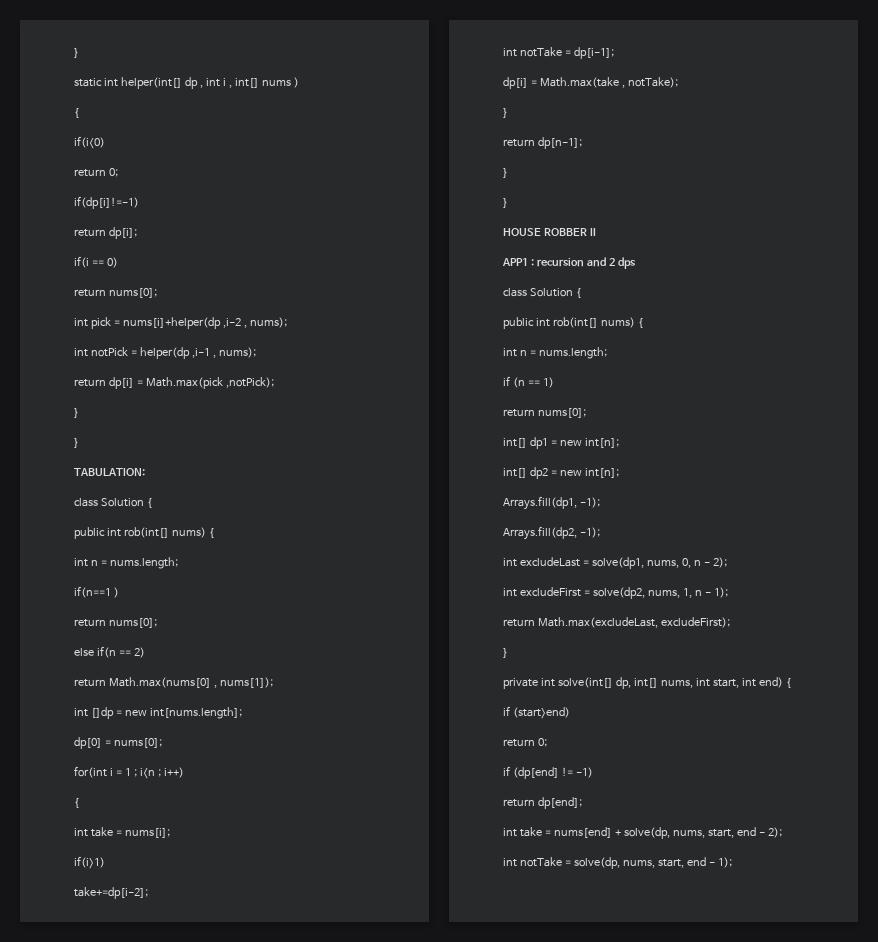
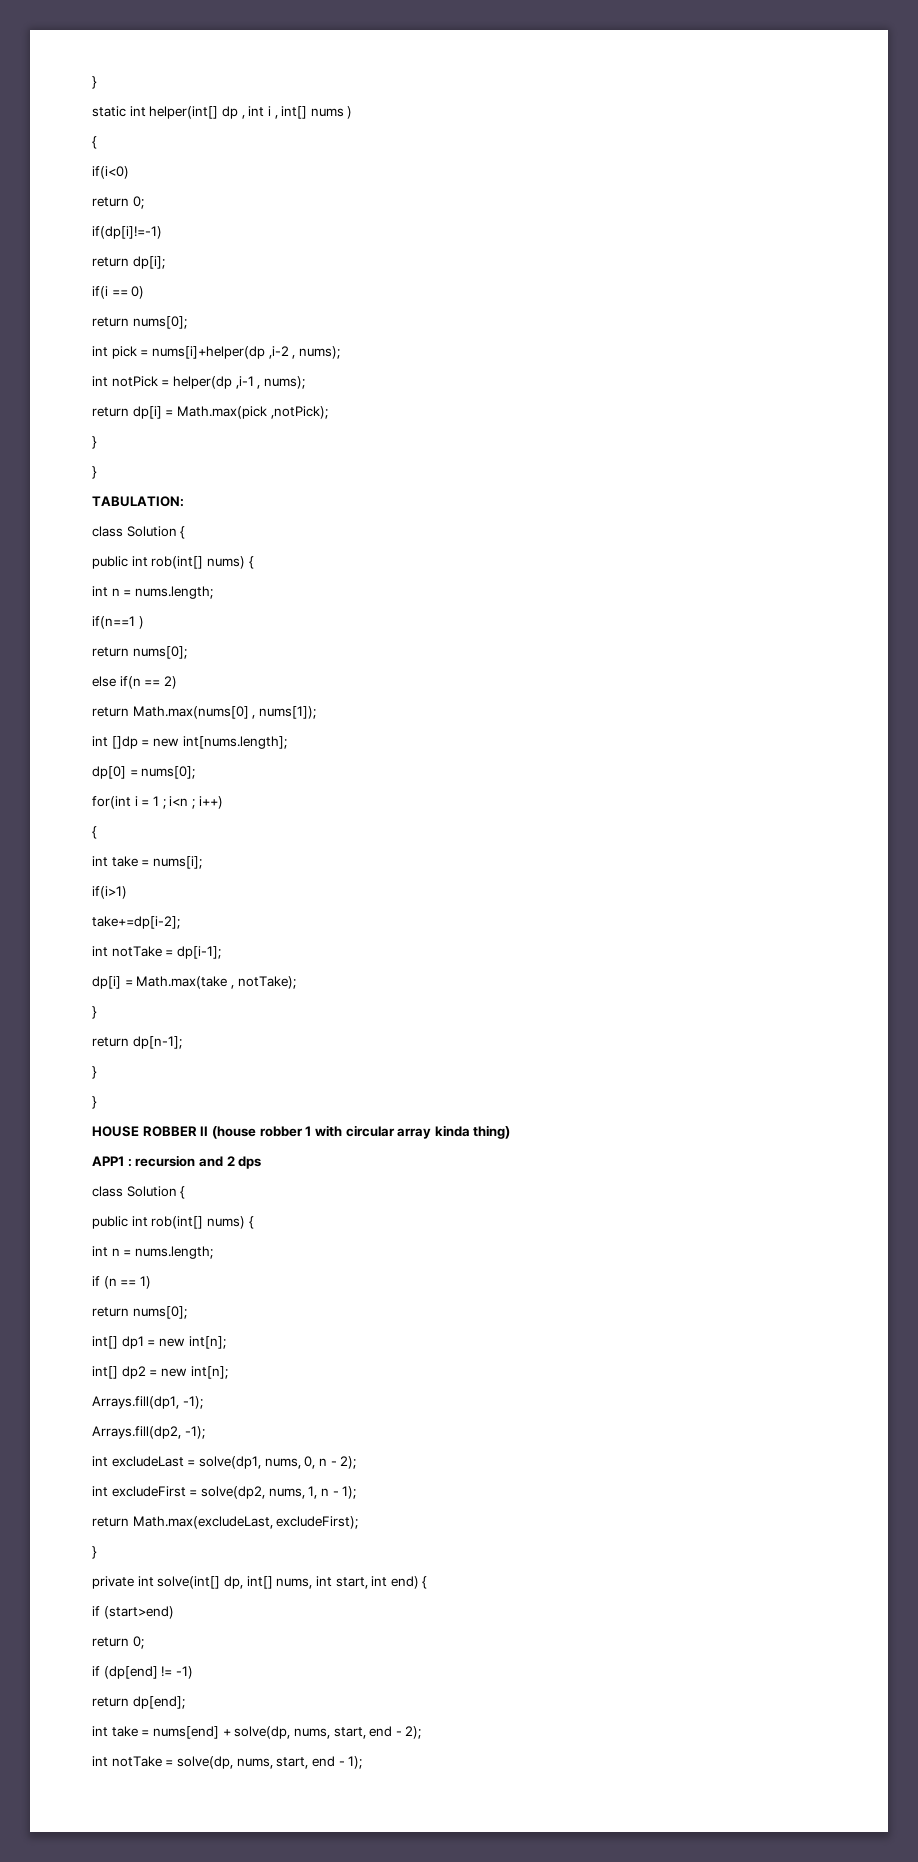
(596, 232) none -> [211,1125,511,1139] (house robber 1 with circular array kinda thing)

